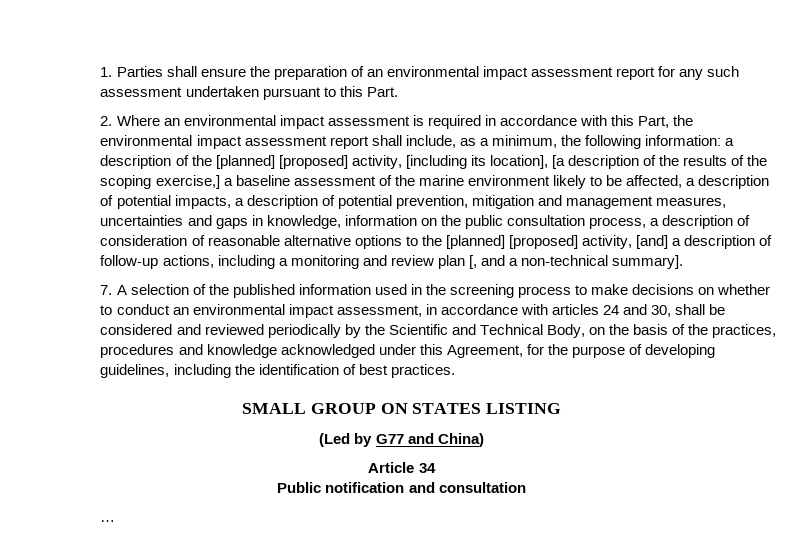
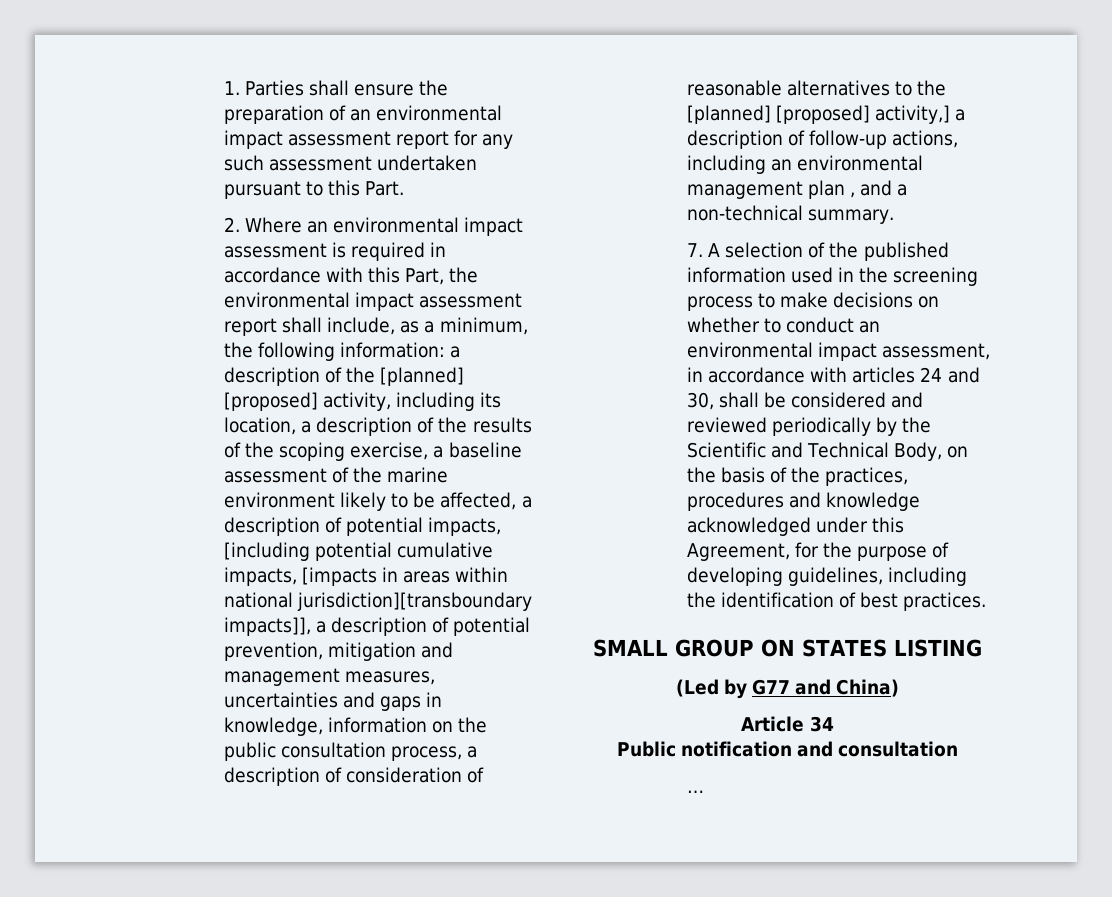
[405,155,565,169] [including its location], [a -> [396,392,502,411] [223,417,312,435] including its location, a
[155,175,220,189] exercise,] -> [350,442,429,460] exercise,
(231, 202) none -> [223,542,494,561] [223,567,509,586] [223,592,533,611] [223,617,311,636] [including potential cumulative impacts, [impacts in areas within national jurisdiction][transboundary impacts]],
[283,235,402,249] alternative options -> [787,80,891,96] alternatives
[581,235,668,249] activity, [and] -> [875,105,951,124] activity,]
[278,255,477,269] a monitoring and review plan [, -> [771,155,924,171] [686,180,856,199] an environmental management plan ,
[612,255,684,269] summary]. -> [808,209,895,224] summary.

